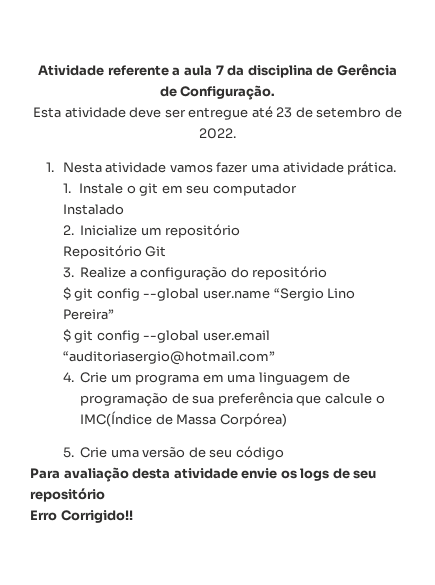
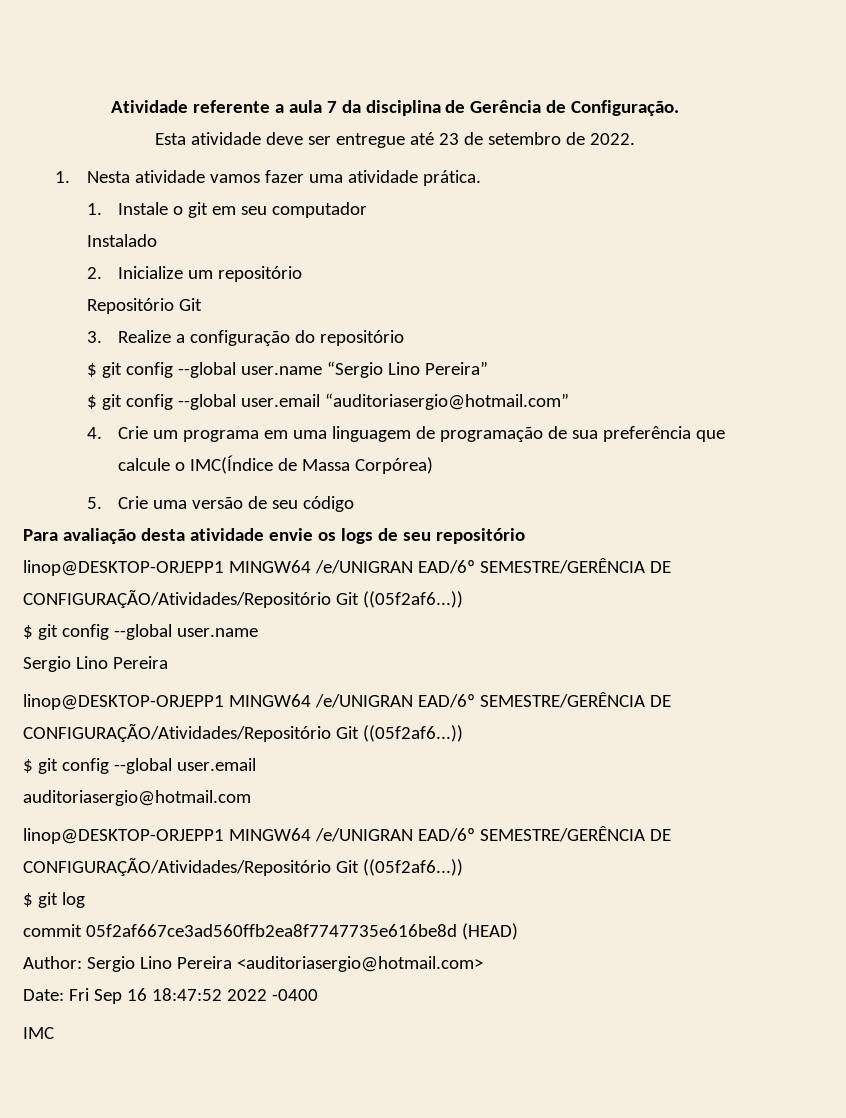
[30,510,133,523] Erro Corrigido!! -> [23,558,671,576] [23,589,463,608] [23,624,258,640] [23,656,168,672] [23,692,671,710] [23,723,463,742] [23,758,256,774] [23,790,251,806] [23,826,671,844] [23,857,463,876] [23,892,85,908] [23,923,518,940] [23,956,483,972] [23,988,318,1004] [23,1027,54,1039] linop@DESKTOP-ORJEPP1 MINGW64 /e/UNIGRAN EAD/6º SEMESTRE/GERÊNCIA DE CONFIGURAÇÃO/Atividades/Repositório Git ((05f2af6...)) // $ git config --global user.name // Sergio Lino Pereira // linop@DESKTOP-ORJEPP1 MINGW64 /e/UNIGRAN EAD/6º SEMESTRE/GERÊNCIA DE CONFIGURAÇÃO/Atividades/Repositório Git ((05f2af6...)) // $ git config --global user.email // auditoriasergio@hotmail.com // linop@DESKTOP-ORJEPP1 MINGW64 /e/UNIGRAN EAD/6º SEMESTRE/GERÊNCIA DE CONFIGURAÇÃO/Atividades/Repositório Git ((05f2af6...)) // $ git log // commit 05f2af667ce3ad560ffb2ea8f7747735e616be8d (HEAD) // Author: Sergio Lino Pereira <auditoriasergio@hotmail.com> // Date: Fri Sep 16 18:47:52 2022 -0400 // IMC

